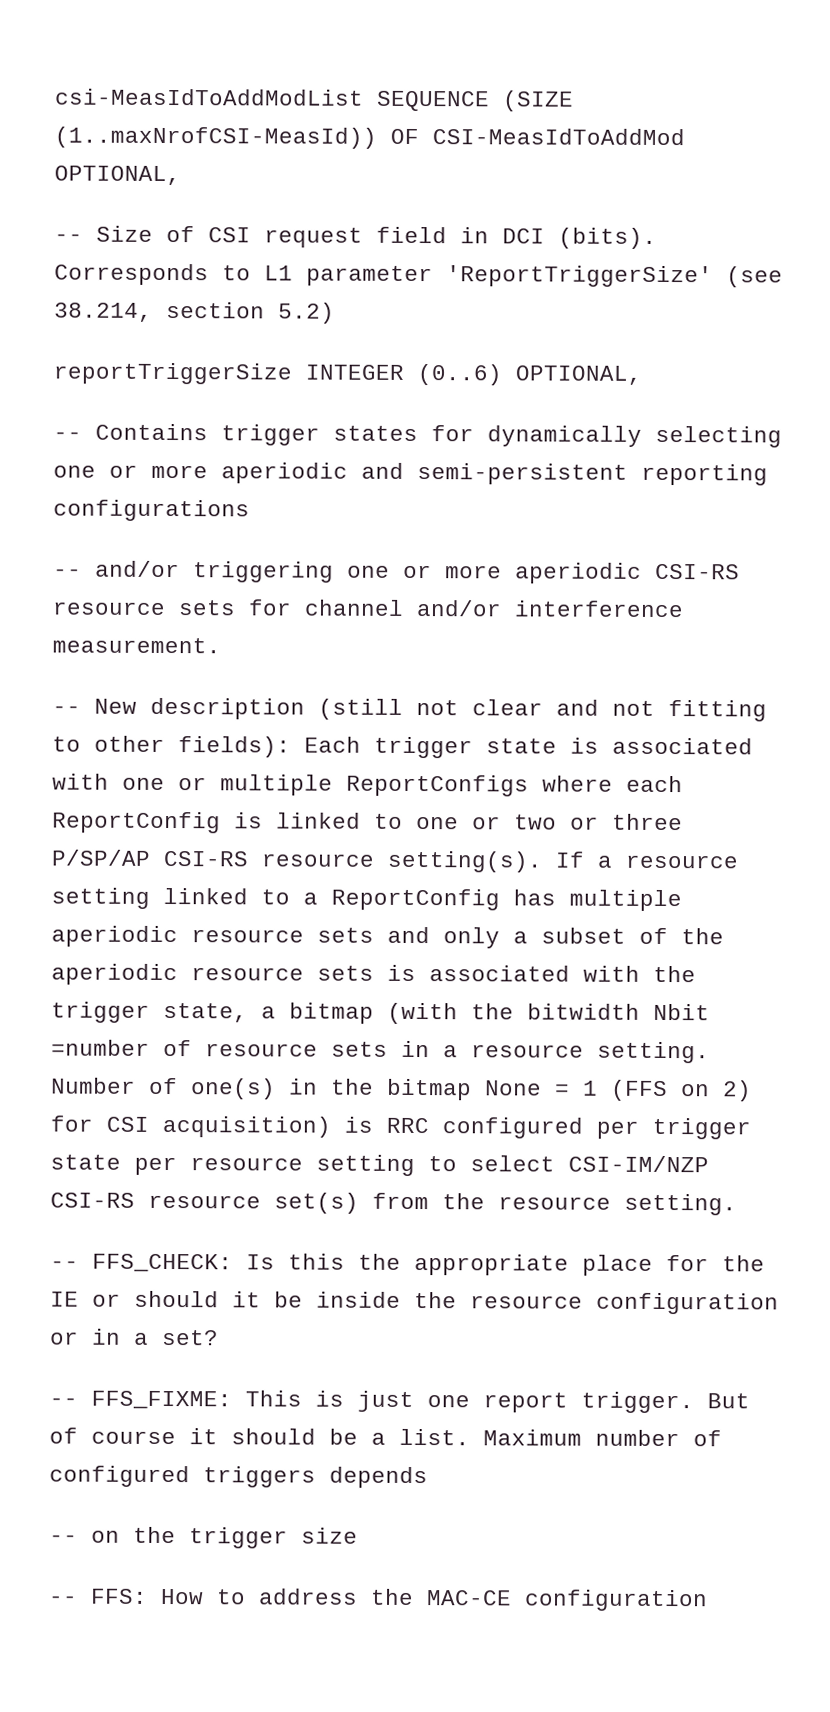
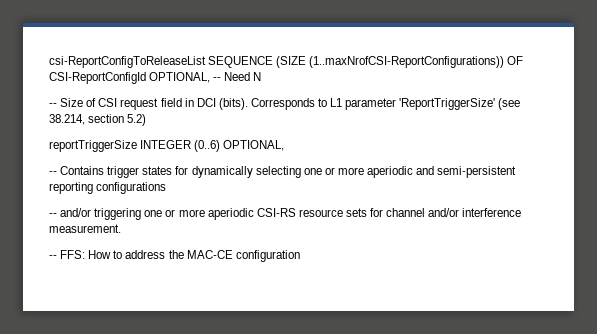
[55,88,364,106] csi-MeasIdToAddModList -> [49,56,206,68] csi-ReportConfigToReleaseList
[54,126,685,149] [54,165,181,186] (1..maxNrofCSI-MeasId)) OF CSI-MeasIdToAddMod OPTIONAL, -> [309,56,524,68] [49,72,262,84] (1..maxNrofCSI-ReportConfigurations)) OF CSI-ReportConfigId OPTIONAL, -- Need N
[52,697,767,722] [52,735,753,759] [52,773,683,797] [52,811,683,834] [51,849,739,873] [51,887,682,912] [51,925,724,949] [51,963,696,986] [51,1001,710,1025] [51,1039,710,1064] [51,1077,752,1102] [50,1115,751,1140] [50,1154,709,1177] [50,1192,737,1216] [50,1253,765,1276] [50,1290,779,1315] [50,1328,219,1346] [49,1390,750,1414] [49,1427,722,1447] [49,1465,428,1489] [49,1526,358,1549] // -- New description (still not clear and not fitting to other fields): Each trigger state is associated with one or multiple ReportConfigs where each ReportConfig is linked to one or two or three P/SP/AP CSI-RS resource setting(s). If a resource setting linked to a ReportConfig has multiple aperiodic resource sets and only a subset of the aperiodic resource sets is associated with the trigger state, a bitmap (with the bitwidth Nbit =number of resource sets in a resource setting. Number of one(s) in the bitmap None = 1 (FFS on 2) for CSI acquisition) is RRC configured per trigger state per resource setting to select CSI-IM/NZP CSI-RS resource set(s) from the resource setting. // -- FFS_CHECK: Is this the appropriate place for the IE or should it be inside the resource configuration or in a set? // -- FFS_FIXME: This is just one report trigger. But of course it should be a list. Maximum number of configured triggers depends // -- on the trigger size -> (121, 228) none

